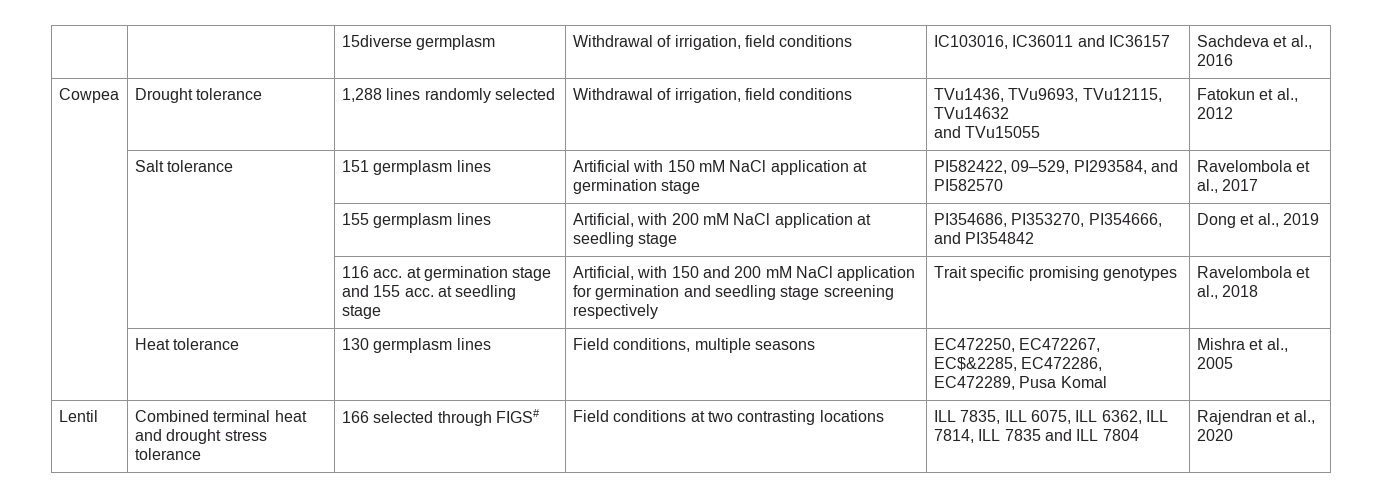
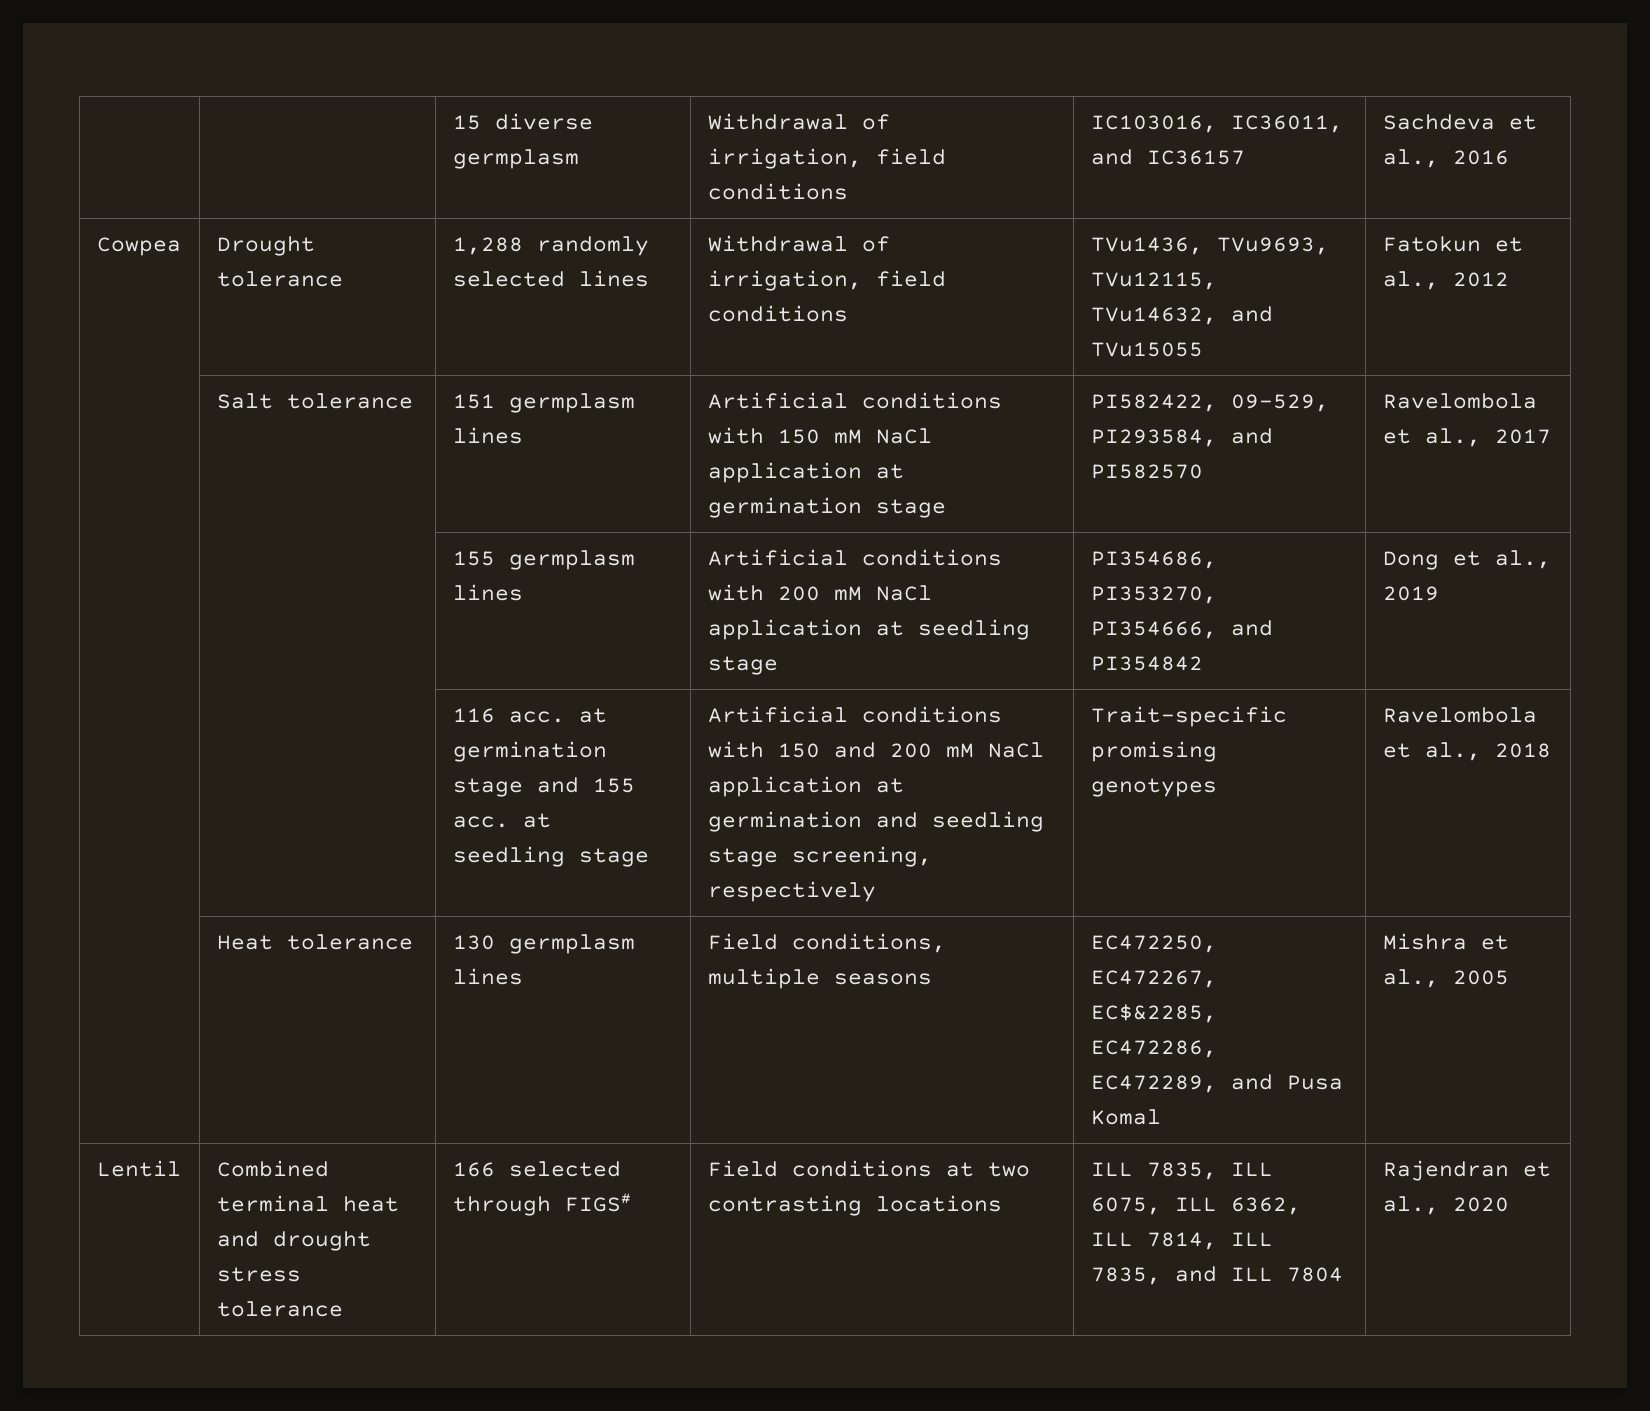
[341,35,412,47] | | 15diverse -> [452,113,593,130] | | 15 diverse
[1012,35,1074,47] IC36011 -> [1230,115,1343,133] IC36011,
[386,88,421,100] lines -> (523, 246) none
(555, 94) none -> [578,270,649,287] lines
[933,107,1009,119] TVu14632 // -> [1090,307,1217,325] TVu14632,
(630, 166) none -> [861,392,1002,409] conditions
[572,213,634,227] Artificial, -> [707,549,1002,566] Artificial conditions
[572,266,634,280] Artificial, -> [707,706,1002,723] Artificial conditions
[572,285,592,297] for -> [875,778,904,793] at
[823,285,894,300] screening -> [791,846,932,867] screening,
[933,266,1025,281] Trait specific -> [1090,706,1287,727] Trait-specific
(1015, 383) none -> [1230,1074,1273,1090] and
[1004,429,1041,441] 7835 -> [1090,1267,1161,1285] 7835,

